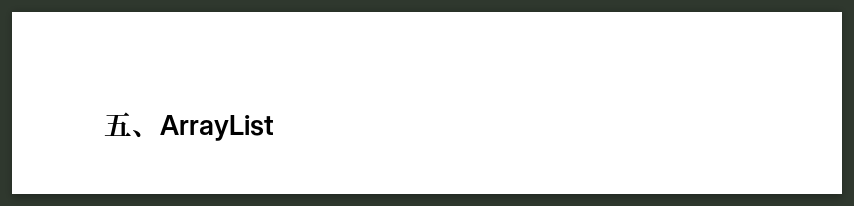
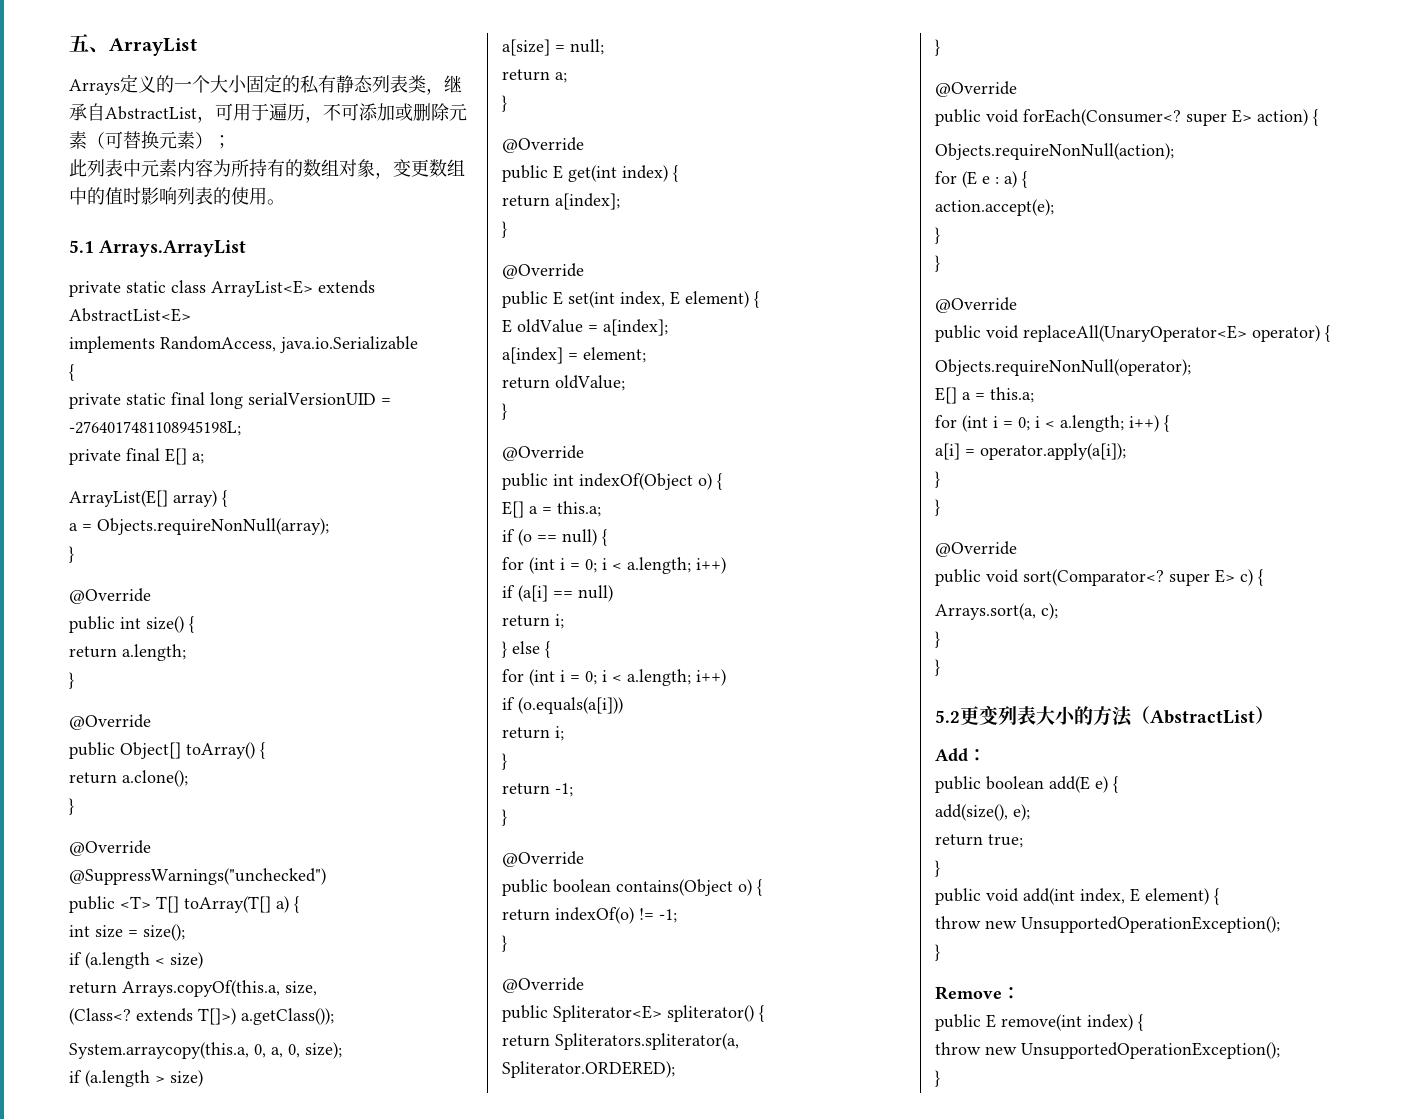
(274, 128) none -> [69,74,462,95] [69,103,467,123] [69,131,231,149] [69,159,465,179] [69,187,285,205] [69,240,247,257] [69,280,375,297] [69,308,191,322] [69,336,418,353] [69,364,74,381] [69,392,391,409] [69,421,241,436] [69,448,204,465] [69,490,227,507] [69,518,329,535] [69,546,74,563] [69,588,151,604] [69,616,194,633] [69,644,186,661] [69,672,74,689] [69,714,151,730] [69,742,265,759] [69,770,188,787] [69,798,74,815] [69,840,151,856] [69,868,326,885] [69,896,299,913] [69,924,185,941] [69,952,203,969] [69,980,317,997] [69,1008,334,1025] [69,1042,342,1059] [69,1070,203,1087] [502,39,604,56] [502,69,567,83] [502,95,507,112] [502,137,584,153] [502,165,678,182] [502,193,620,210] [502,221,507,238] [502,263,584,279] [502,291,759,308] [502,319,668,336] [502,347,646,364] [502,375,625,391] [502,403,507,420] [502,445,584,461] [502,473,722,490] [502,501,601,518] [502,529,607,546] [502,557,726,574] [502,585,613,602] [502,614,564,629] [502,641,550,658] [502,669,726,686] [502,697,623,714] [502,726,564,741] [502,753,507,770] [502,783,573,797] [502,809,507,826] [502,851,584,867] [502,879,762,896] [502,907,677,924] [502,935,507,952] [502,977,584,993] [502,1005,764,1022] [502,1033,739,1050] [502,1061,675,1078] [935,39,940,56] [935,81,1017,97] [935,109,1318,126] [935,143,1174,160] [935,171,1027,188] [935,199,1054,216] [935,227,940,244] [935,255,940,272] [935,297,1017,313] [935,325,1330,342] [935,359,1191,376] [935,387,1034,404] [935,415,1169,432] [935,443,1126,460] [935,471,940,488] [935,499,940,516] [935,541,1017,557] [935,569,1263,586] [935,603,1058,620] [935,631,940,648] [935,659,940,676] [935,705,1274,727] [935,748,986,761] [935,776,1118,793] [935,804,1030,821] [935,834,1023,848] [935,860,940,877] [935,888,1219,905] [935,916,1280,933] [935,944,940,961] [935,986,1020,1000] [935,1014,1143,1031] [935,1042,1280,1059] [935,1070,940,1087] // Arrays定义的一个大小固定的私有静态列表类，继承自AbstractList，可用于遍历，不可添加或删除元素（可替换元素）； // 此列表中元素内容为所持有的数组对象，变更数组中的值时影响列表的使用。 // 5.1 Arrays.ArrayList // private static class ArrayList<E> extends AbstractList<E> // implements RandomAccess, java.io.Serializable // { // private static final long serialVersionUID = -2764017481108945198L; // private final E[] a; // ArrayList(E[] array) { // a = Objects.requireNonNull(array); // } // @Override // public int size() { // return a.length; // } // @Override // public Object[] toArray() { // return a.clone(); // } // @Override // @SuppressWarnings("unchecked") // public <T> T[] toArray(T[] a) { // int size = size(); // if (a.length < size) // return Arrays.copyOf(this.a, size, // (Class<? extends T[]>) a.getClass()); // System.arraycopy(this.a, 0, a, 0, size); // if (a.length > size) // a[size] = null; // return a; // } // @Override // public E get(int index) { // return a[index]; // } // @Override // public E set(int index, E element) { // E oldValue = a[index]; // a[index] = element; // return oldValue; // } // @Override // public int indexOf(Object o) { // E[] a = this.a; // if (o == null) { // for (int i = 0; i < a.length; i++) // if (a[i] == null) // return i; // } else { // for (int i = 0; i < a.length; i++) // if (o.equals(a[i])) // return i; // } // return -1; // } // @Override // public boolean contains(Object o) { // return indexOf(o) != -1; // } // @Override // public Spliterator<E> spliterator() { // return Spliterators.spliterator(a, Spliterator.ORDERED); // } // @Override // public void forEach(Consumer<? super E> action) { // Objects.requireNonNull(action); // for (E e : a) { // action.accept(e); // } // } // @Override // public void replaceAll(UnaryOperator<E> operator) { // Objects.requireNonNull(operator); // E[] a = this.a; // for (int i = 0; i < a.length; i++) { // a[i] = operator.apply(a[i]); // } // } // @Override // public void sort(Comparator<? super E> c) { // Arrays.sort(a, c); // } // } // 5.2更变列表大小的方法（AbstractList） // Add： // public boolean add(E e) { // add(size(), e); // return true; // } // public void add(int index, E element) { // throw new UnsupportedOperationException(); // } // Remove： // public E remove(int index) { // throw new UnsupportedOperationException(); // }

